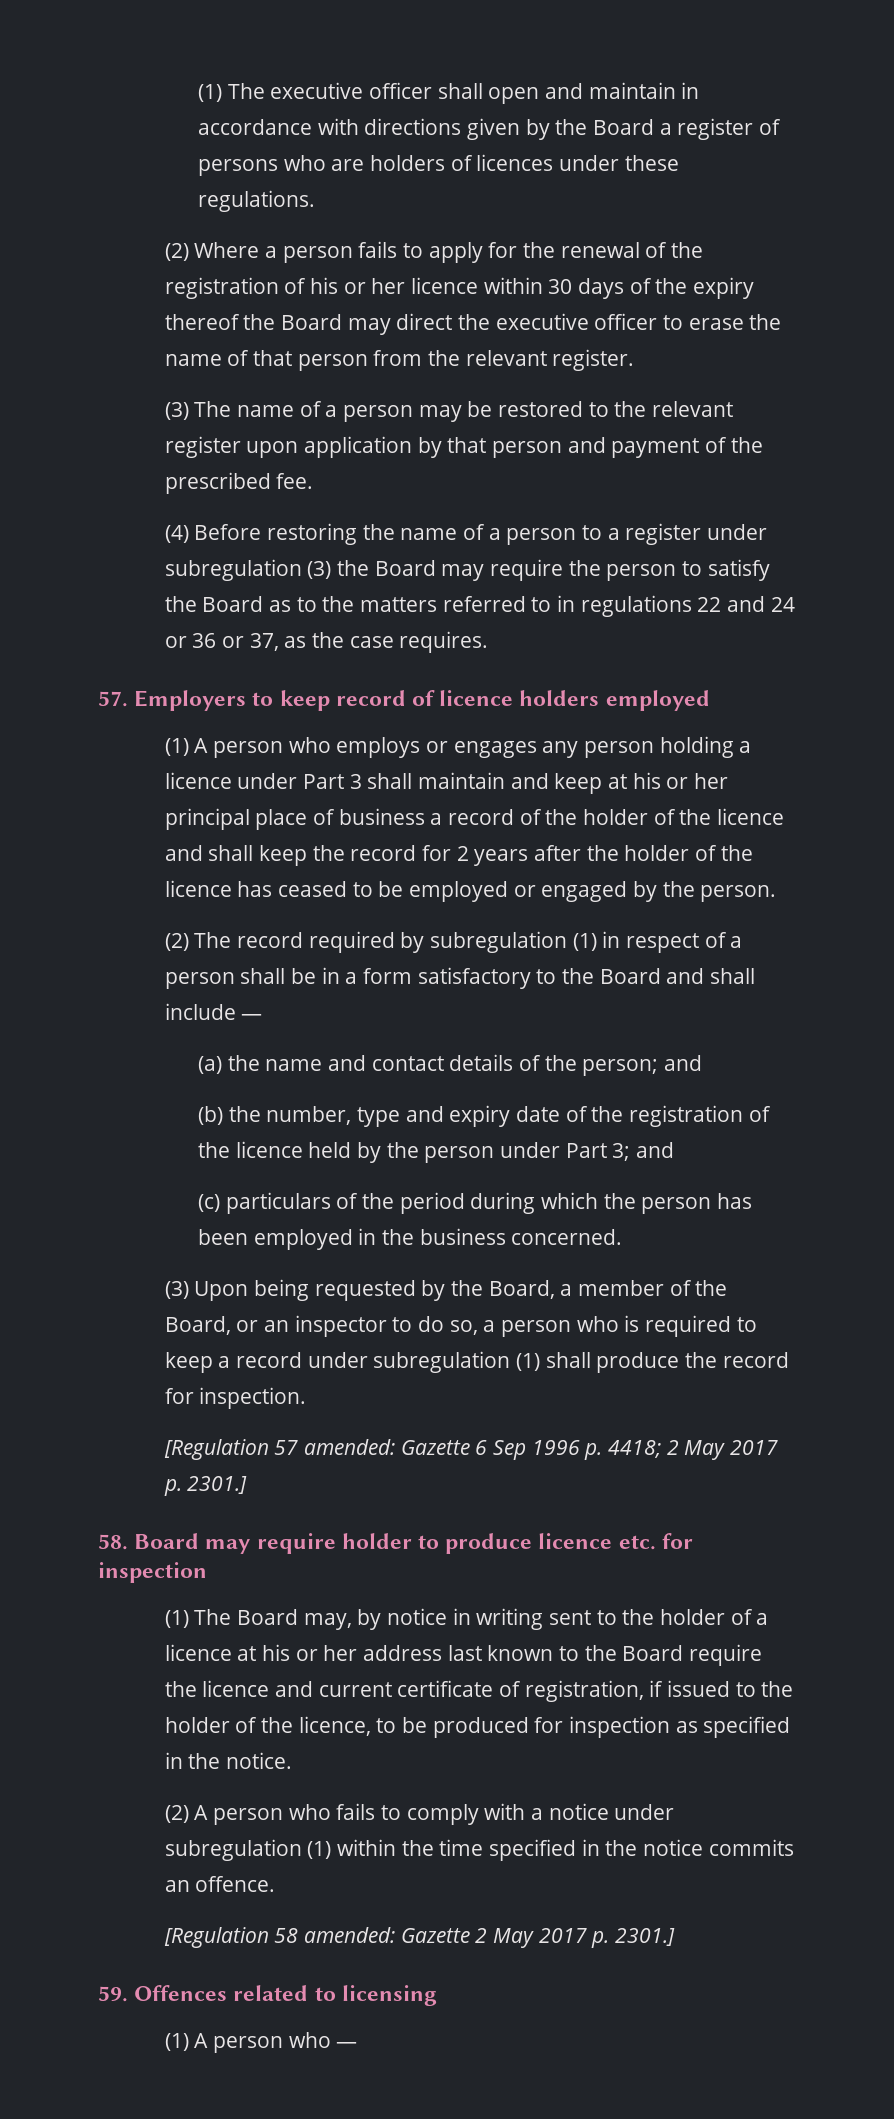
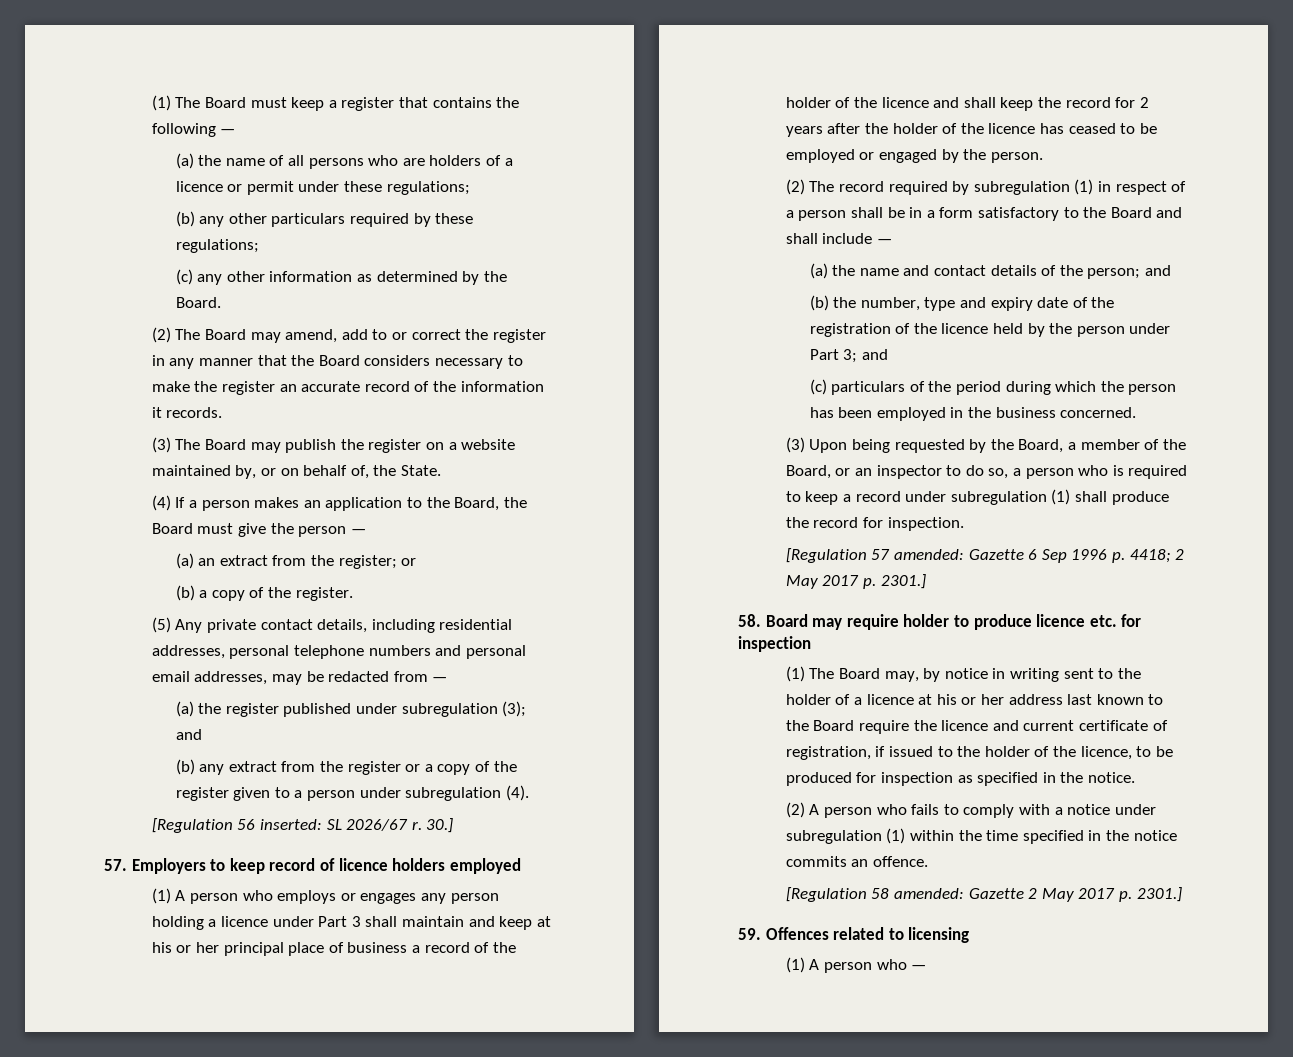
[198,82,700,104] [198,118,782,140] (1) The executive officer shall open and maintain in accordance with directions given by the Board a register of -> [151,95,520,111] [151,123,236,137] [175,153,305,169] (1) The Board must keep a register that contains the following — // (a) the name of all
[476,154,679,171] [198,190,316,212] [164,241,704,263] [164,277,755,299] [164,313,782,335] [164,349,635,371] [164,401,734,422] [164,436,763,458] [164,472,314,494] [164,523,768,545] [164,559,770,581] [164,595,795,617] [164,631,489,653] licences under these regulations. // (2) Where a person fails to apply for the renewal of the registration of his or her licence within 30 days of the expiry thereof the Board may direct the executive officer to erase the name of that person from the relevant register. // (3) The name of a person may be restored to the relevant register upon application by that person and payment of the prescribed fee. // (4) Before restoring the name of a person to a register under subregulation (3) the Board may require the person to satisfy the Board as to the matters referred to in regulations 22 and 24 or 36 or 37, as the case requires. -> [504,158,513,166] [175,181,470,195] [175,211,474,227] [175,239,259,253] [175,269,507,285] [175,297,221,308] [151,327,546,343] [151,355,523,369] [151,381,544,395] [151,407,223,418] [151,437,516,453] [151,465,441,479] [151,495,527,511] [151,523,366,537] [175,553,417,569] [175,585,353,601] [151,617,513,633] [151,645,526,659] [151,671,448,685] [175,701,527,717] [175,729,202,740] [175,759,517,775] [175,785,529,801] [151,818,454,833] a licence or permit under these regulations; // (b) any other particulars required by these regulations; // (c) any other information as determined by the Board. // (2) The Board may amend, add to or correct the register in any manner that the Board considers necessary to make the register an accurate record of the information it records. // (3) The Board may publish the register on a website maintained by, or on behalf of, the State. // (4) If a person makes an application to the Board, the Board must give the person — // (a) an extract from the register; or // (b) a copy of the register. // (5) Any private contact details, including residential addresses, personal telephone numbers and personal email addresses, may be redacted from — // (a) the register published under subregulation (3); and // (b) any extract from the register or a copy of the register given to a person under subregulation (4). // [Regulation 56 inserted: SL 2026/67 r. 30.]

